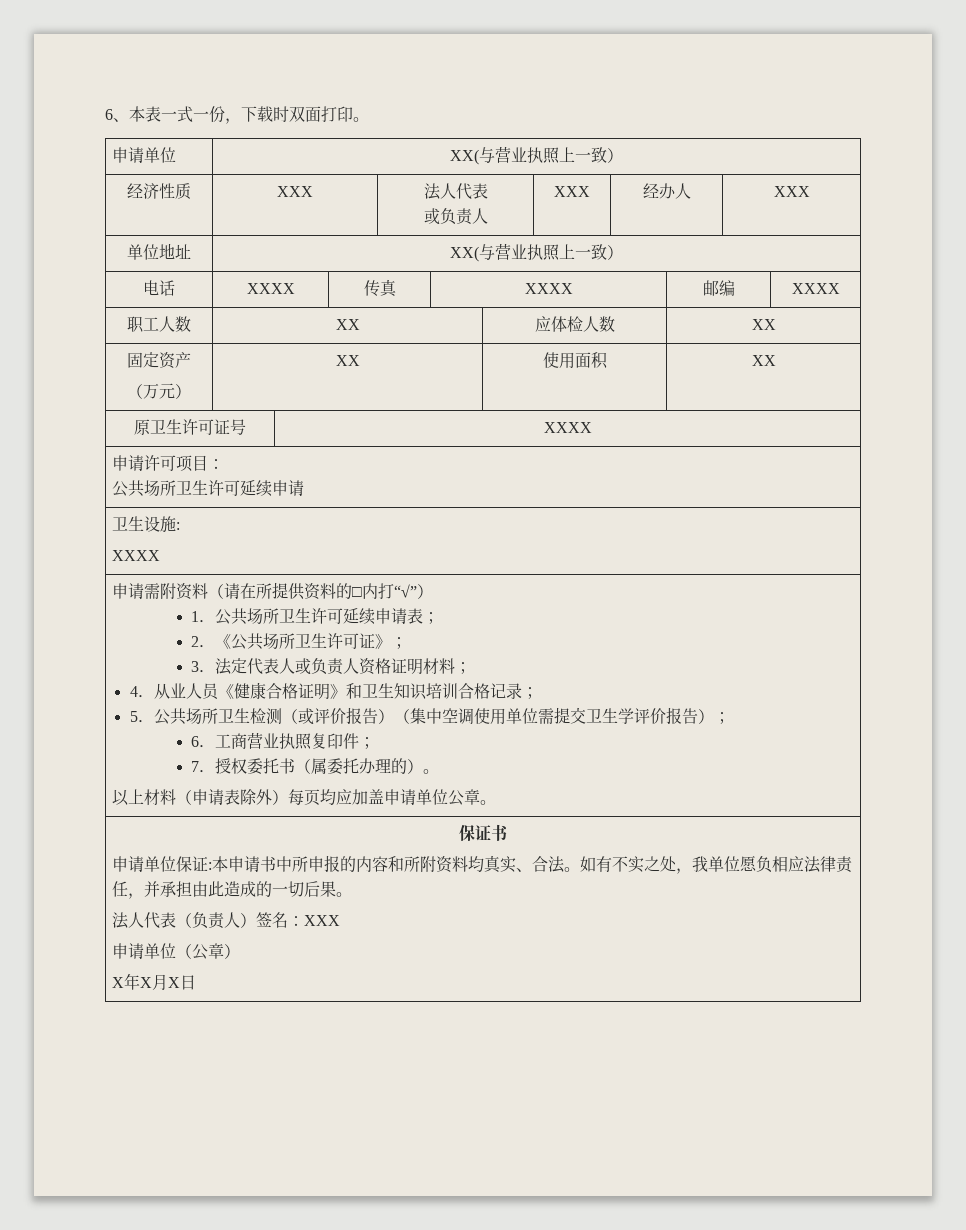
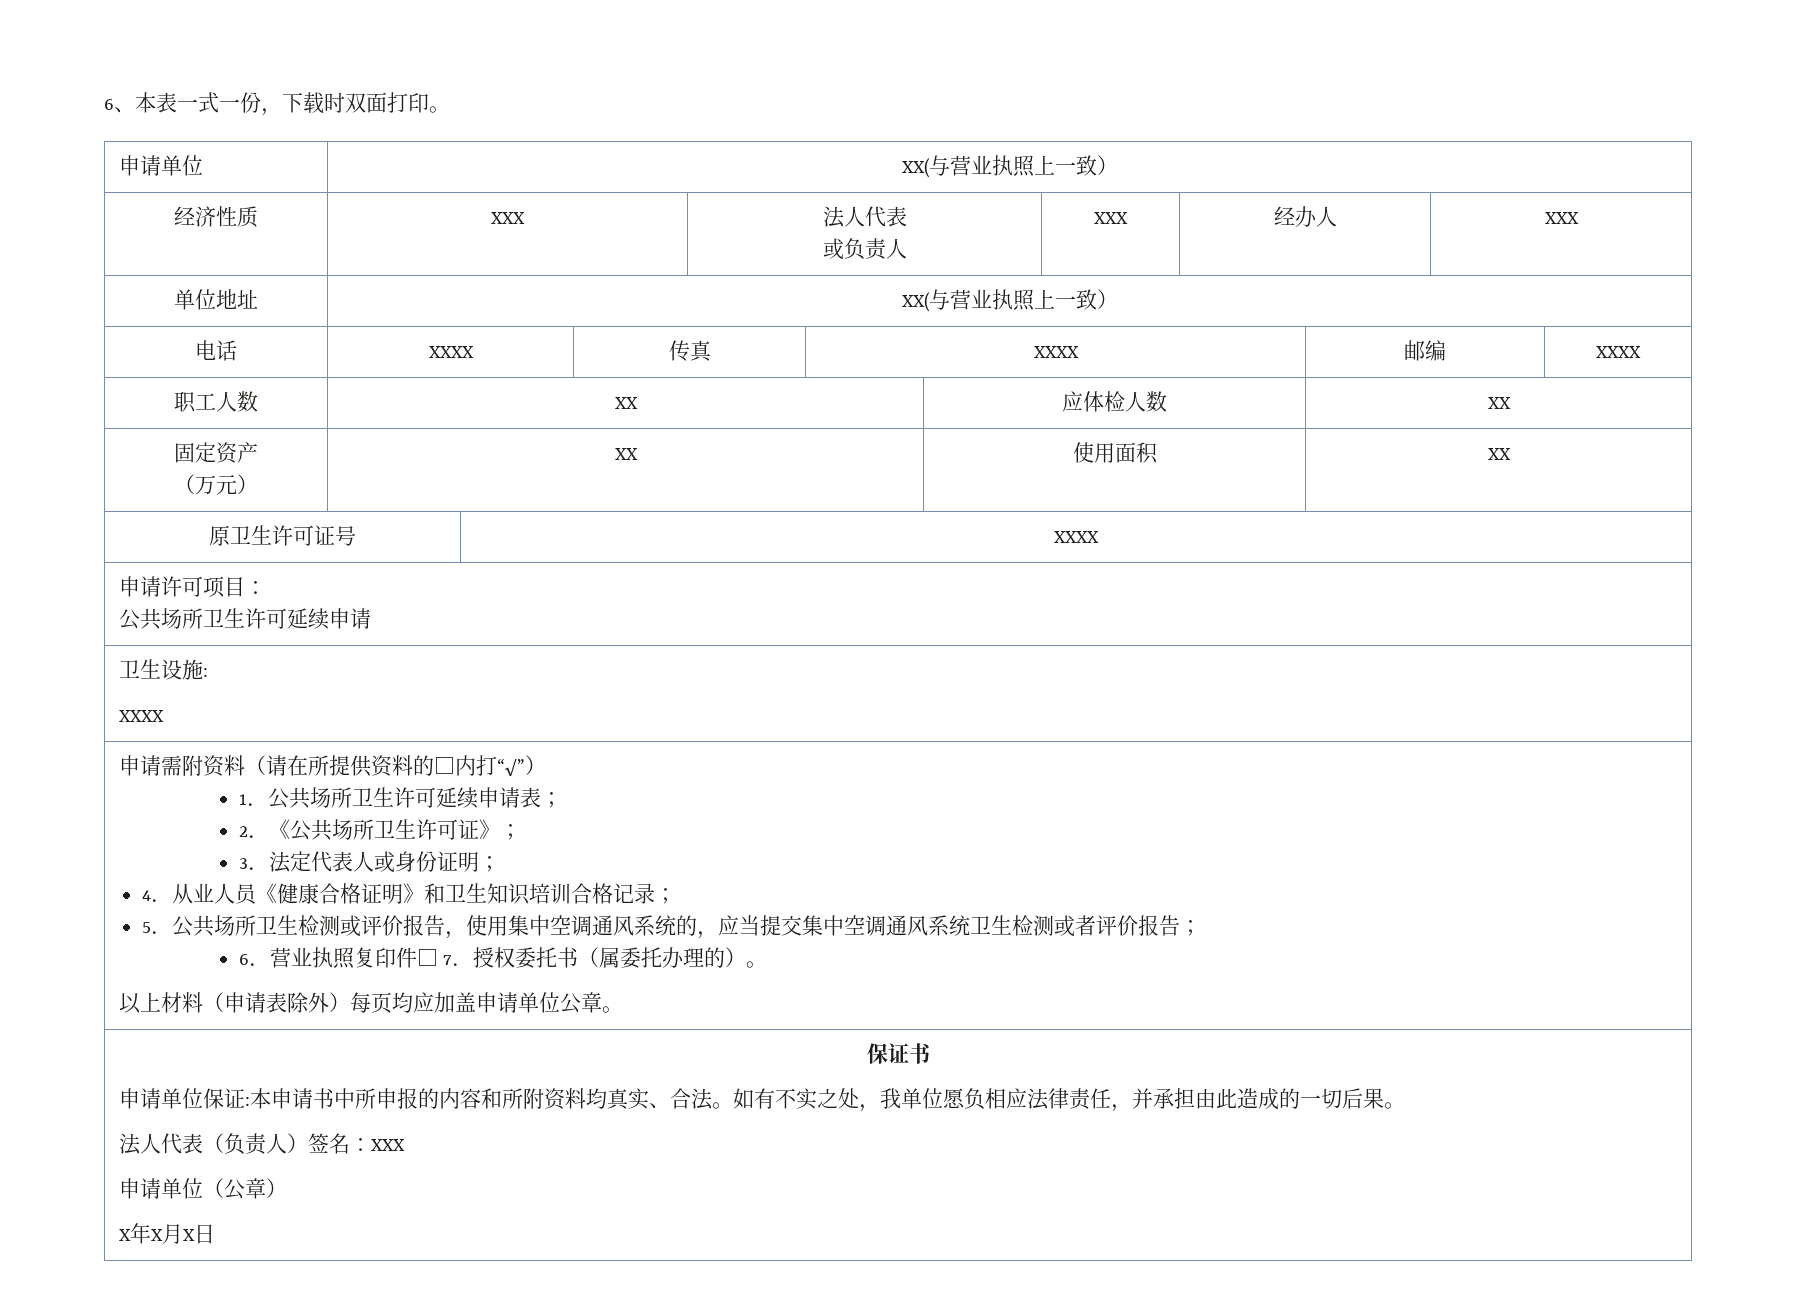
[311,658,456,675] 负责人资格证明材料 -> [394,851,479,872] 身份证明
[281,709,298,724] （ -> (341, 925) none
[377,707,714,725] ）（集中空调使用单位需提交卫生学评价报告） -> [445,915,1181,939] ，使用集中空调通风系统的，应当提交集中空调通风系统卫生检测或者评价报告
[215,733,248,750] 工商 -> (270, 964) none
[359,737,376,749] ； // -> [416,949,438,966] □

